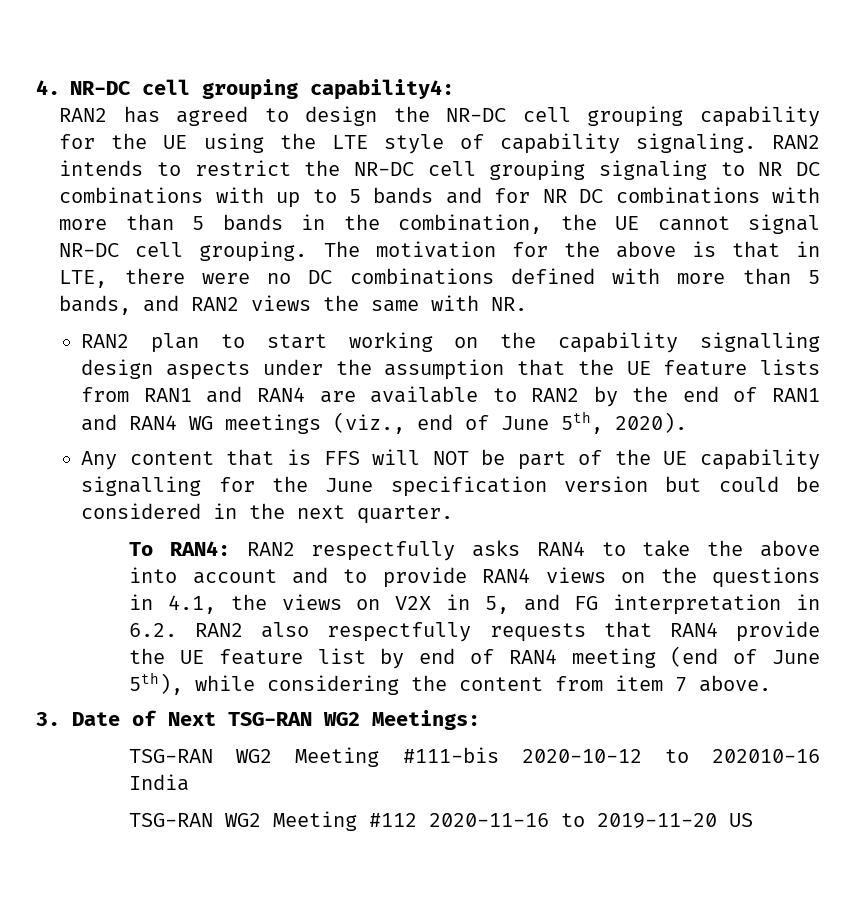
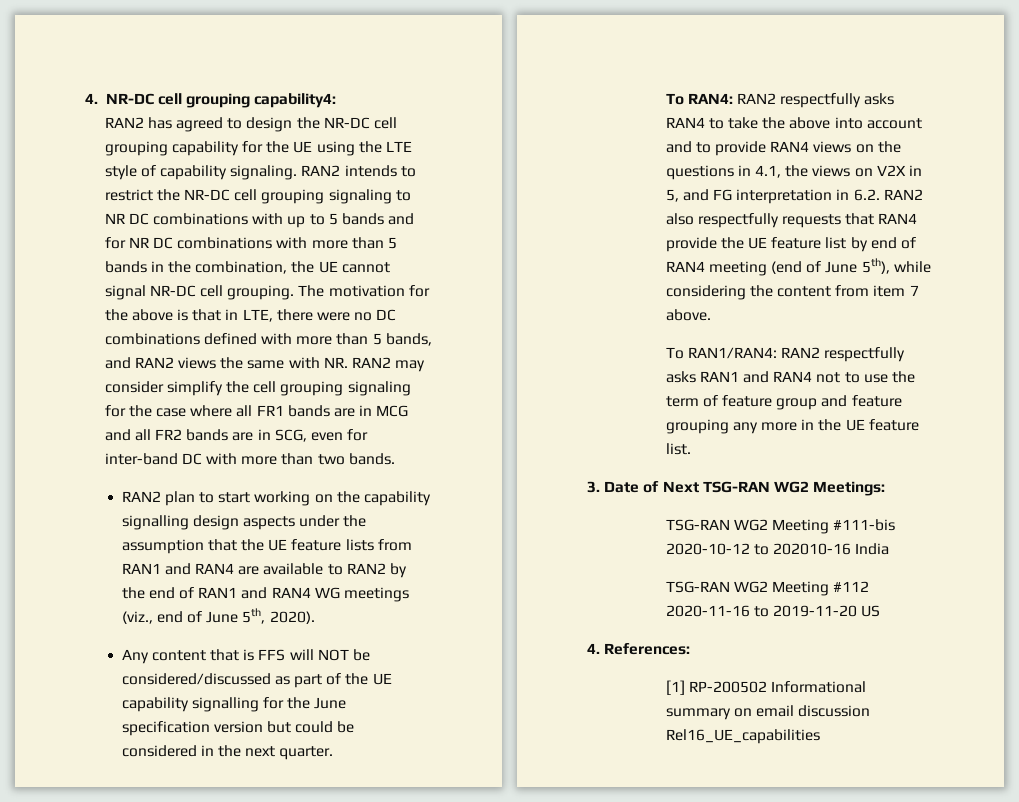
(528, 304) none -> [351,357,426,372] [104,381,411,396] [104,405,409,417] [104,429,369,442] [104,453,395,465] RAN2 may consider simplify the cell grouping signaling for the case where all FR1 bands are in MCG and all FR2 bands are in SCG, even for inter-band DC with more than two bands.
(506, 457) none -> [121,673,290,685] considered/discussed as
(772, 683) none -> [665,347,906,362] [665,371,915,383] [665,395,902,410] [665,419,919,434] [665,443,691,455] // To RAN1/RAN4: RAN2 respectfully asks RAN1 and RAN4 not to use the term of feature group and feature grouping any more in the UE feature list.
(754, 820) none -> [587,643,691,655] [665,680,867,695] [665,705,871,720] [665,729,820,744] // 4. References: // [1] RP-200502 Informational summary on email discussion Rel16_UE_capabilities

